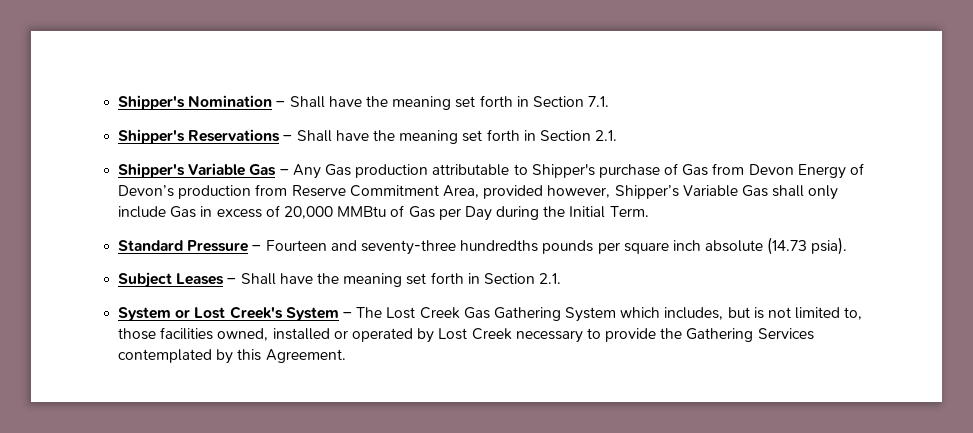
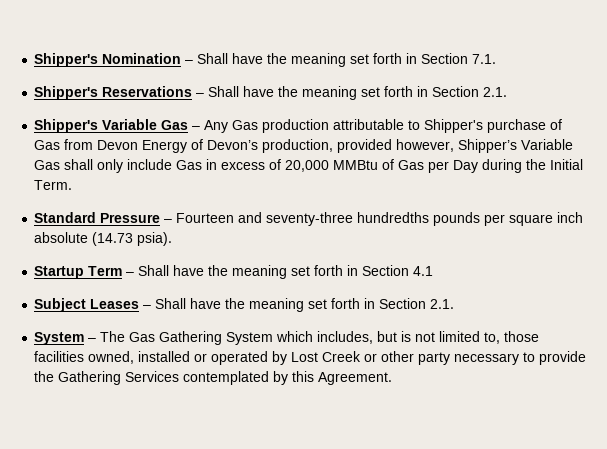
[178,184,479,199] production from Reserve Commitment Area, -> [262,139,334,153] production,
(848, 246) none -> [34,265,434,279] // Startup Term – Shall have the meaning set forth in Section 4.1
[175,306,460,321] or Lost Creek's System – The Lost Creek -> [88,331,126,342] – The
(512, 334) none -> [364,351,451,365] or other party

